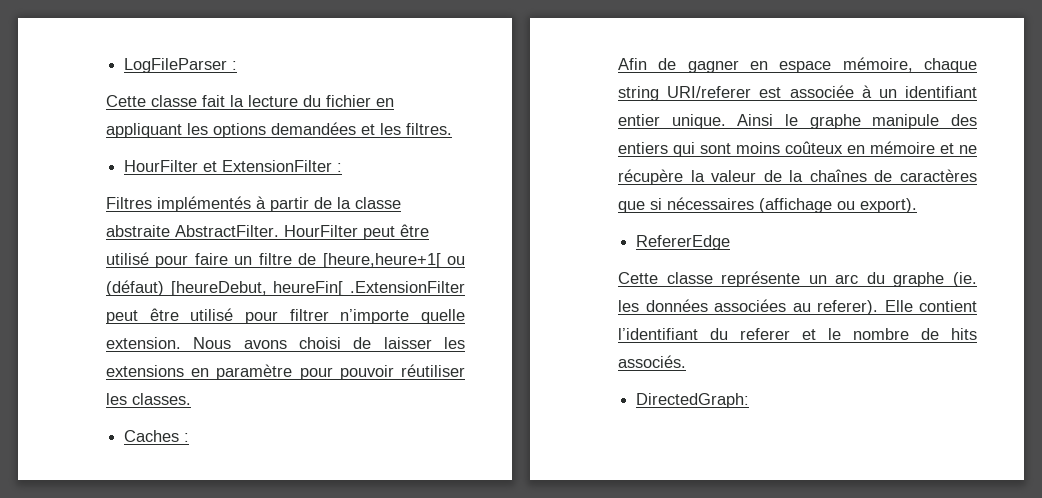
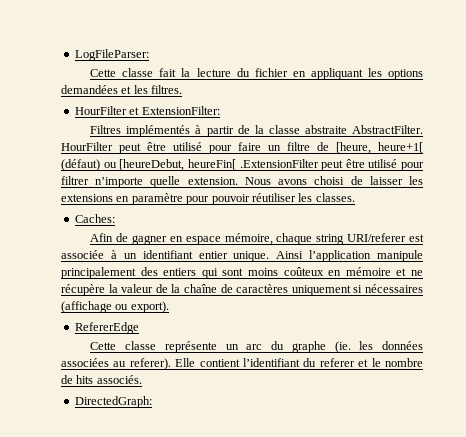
[124,58,238,73] LogFileParser : -> [74,49,149,61] LogFileParser:
[222,160,343,172] ExtensionFilter : -> [141,106,220,115] ExtensionFilter:
[322,253,465,268] [106,280,164,296] [heure,heure+1[ ou (défaut) -> [336,142,423,154] [61,159,117,171] [heure, heure+1[ (défaut) ou
[124,430,190,442] Caches : -> [74,214,115,223] Caches:
[785,114,940,129] le graphe manipule -> [309,250,423,262] [61,267,136,279] l’application manipule principalement
[809,169,867,182] chaînes -> [184,284,217,293] chaîne
[618,201,645,213] que -> [291,285,351,296] uniquement

